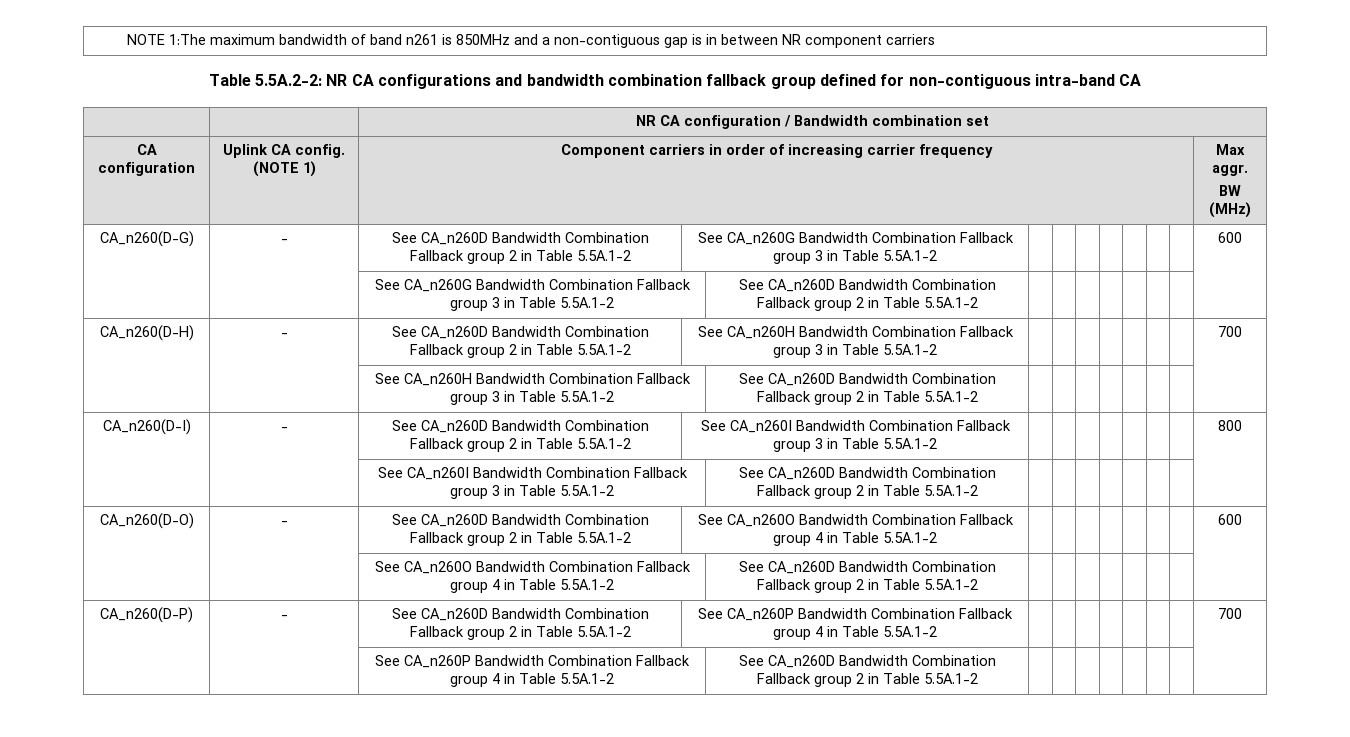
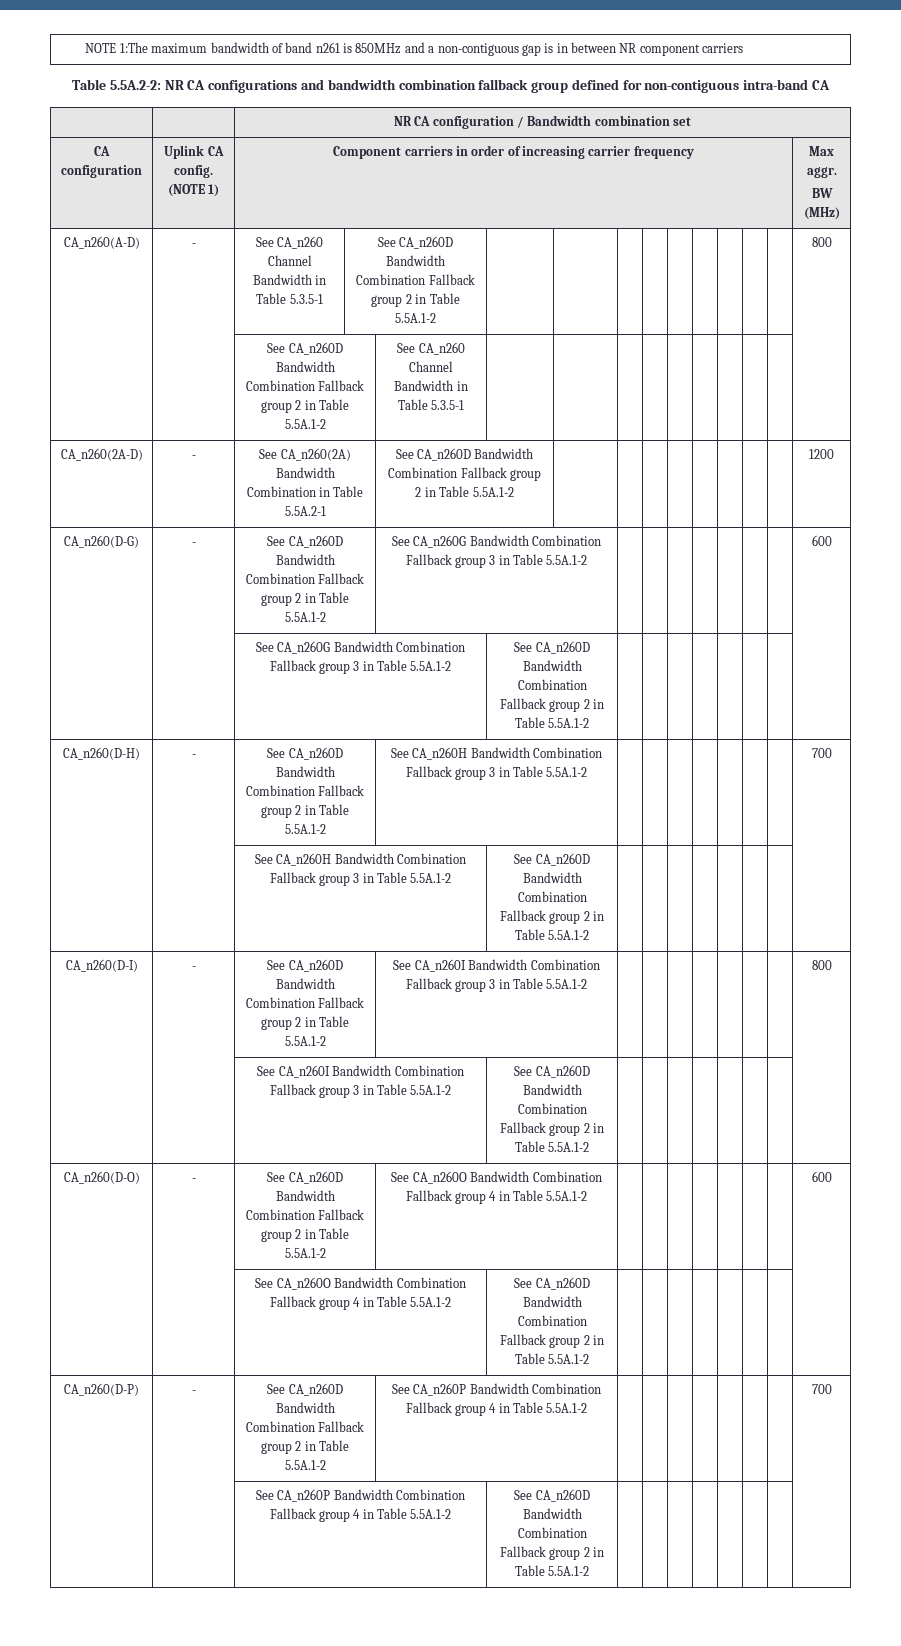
(1251, 210) none -> [63,236,140,249] [191,243,196,247] [255,236,324,249] [267,255,312,266] [252,274,327,285] [256,293,323,304] [377,236,454,249] [386,255,445,266] [356,274,475,285] [371,293,460,307] [395,313,436,323] [811,237,832,247] [267,342,343,355] [275,361,335,372] [245,380,365,391] [260,399,350,413] [284,419,326,429] [397,342,465,355] [409,361,453,372] [394,380,468,391] [397,399,465,410] [60,448,143,461] [191,455,196,459] [259,448,351,461] [275,467,335,478] [246,486,364,497] [284,506,326,516] [395,448,534,461] [388,467,541,481] [415,486,514,497] [809,449,834,459] // CA_n260(A-D) | - | See CA_n260 Channel Bandwidth in Table 5.3.5-1 | See CA_n260D Bandwidth Combination Fallback group 2 in Table 5.5A.1-2 | | | | | | | | | | 800 // | | See CA_n260D Bandwidth Combination Fallback group 2 in Table 5.5A.1-2 | See CA_n260 Channel Bandwidth in Table 5.3.5-1 | | | | | | | | | | // CA_n260(2A-D) | - | See CA_n260(2A) Bandwidth Combination in Table 5.5A.2-1 | See CA_n260D Bandwidth Combination Fallback group 2 in Table 5.5A.1-2 | | | | | | | | | 1200

